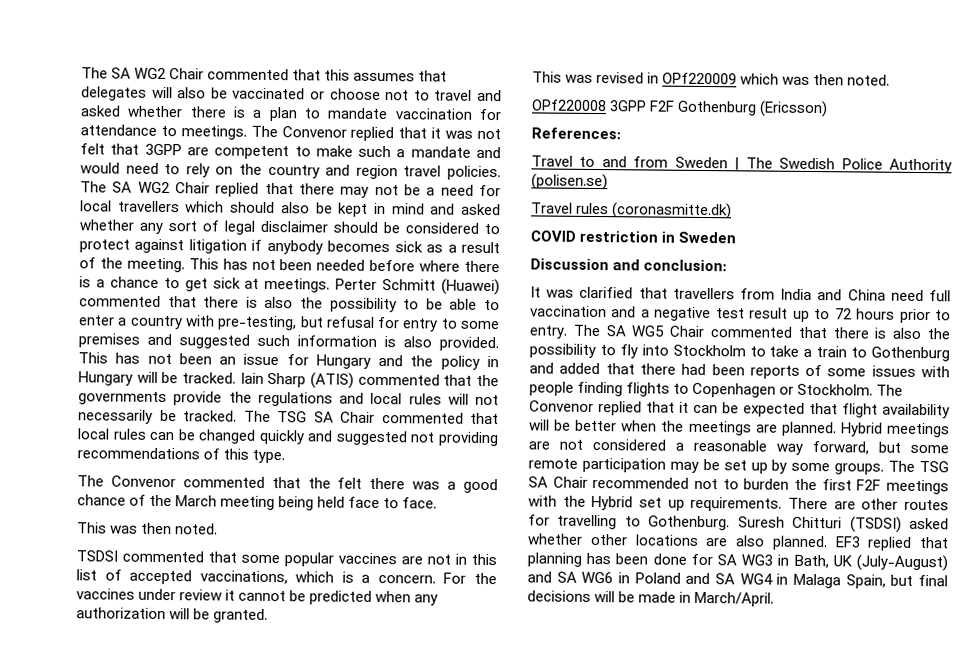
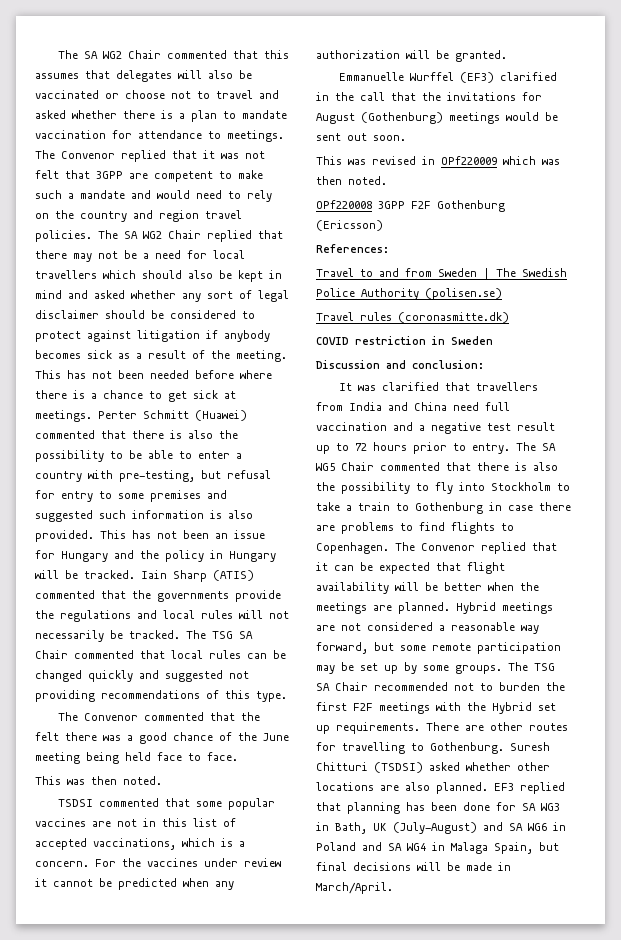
[175,495,218,507] March -> [263,733,289,741] June
(269, 615) none -> [339,72,558,83] [316,92,542,101] [316,112,558,124] [316,133,406,141] // Emmanuelle Wurffel (EF3) clarified in the call that the invitations for August (Gothenburg) meetings would be sent out soon.
[529,362,950,379] [529,381,874,398] and added that there had been reports of some issues with people finding flights to Copenhagen or Stockholm. -> [489,502,571,511] [316,522,514,534] [316,542,389,554] in case there are problems to find flights to Copenhagen.

